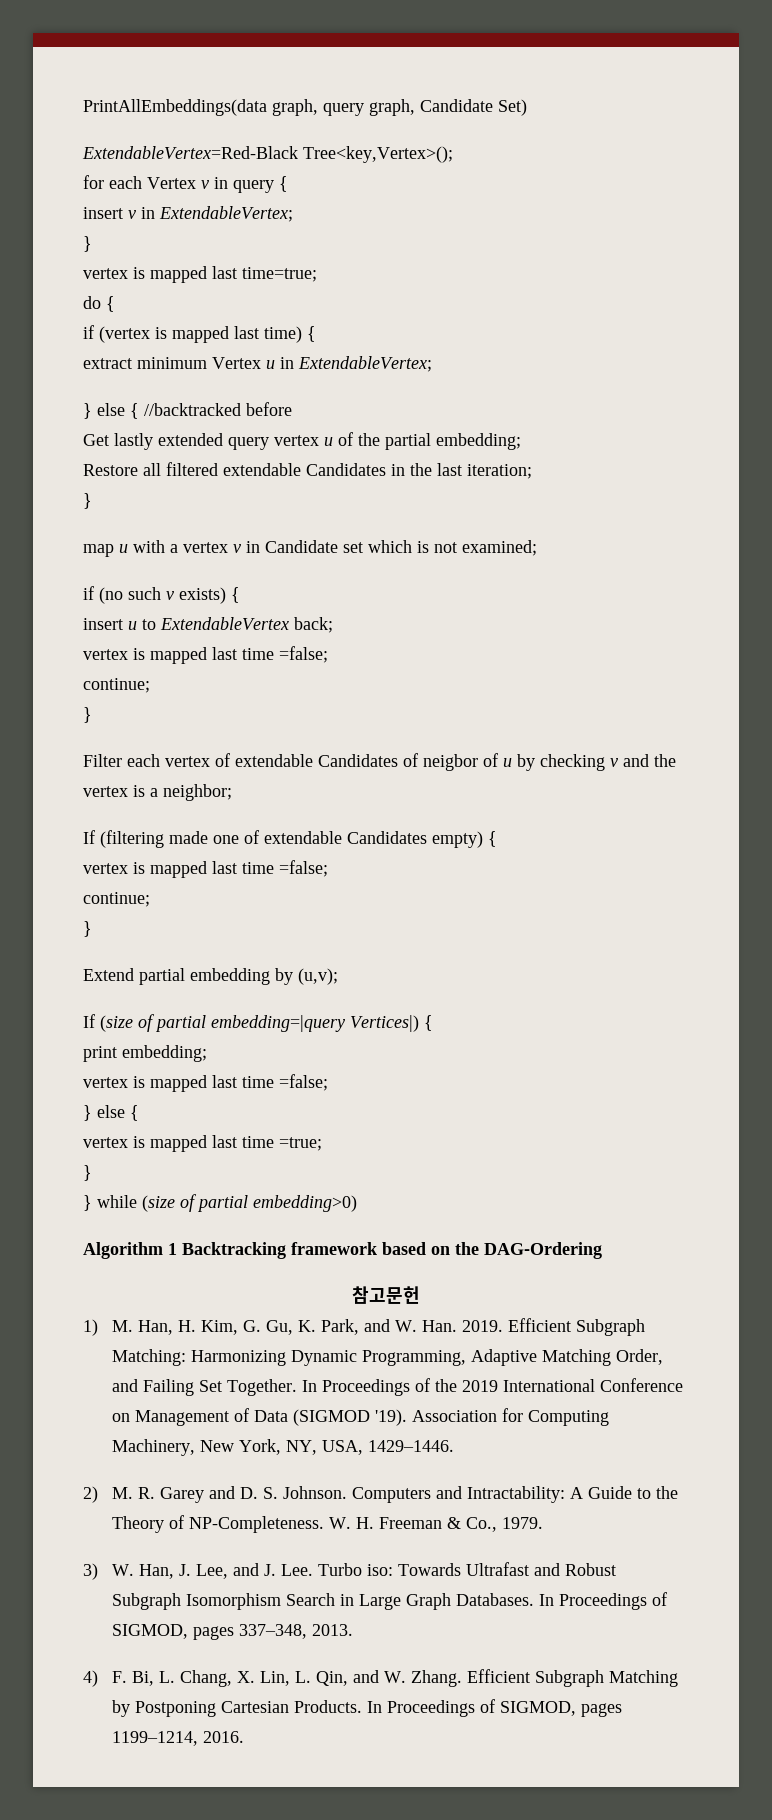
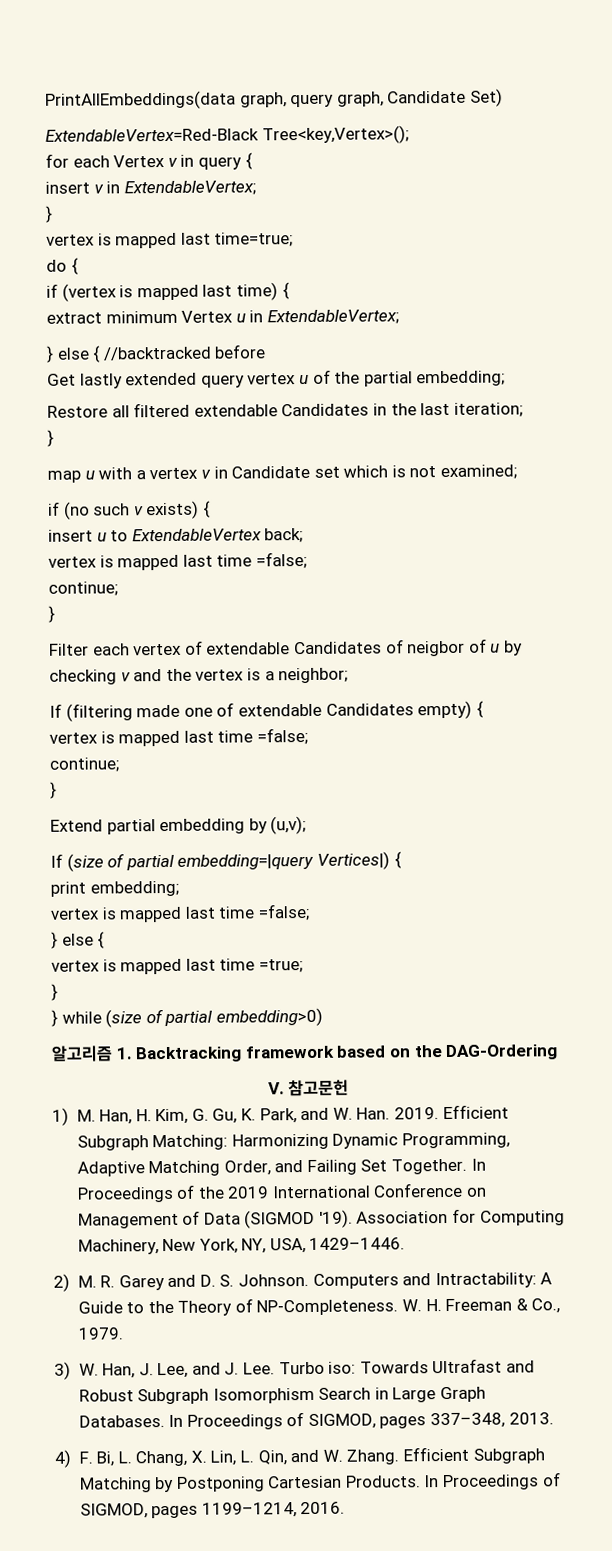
[83,1242,177,1259] Algorithm 1 -> [51,1045,133,1062] 알고리즘 1.
(602, 1250) none -> [267,1082,285,1095] V.

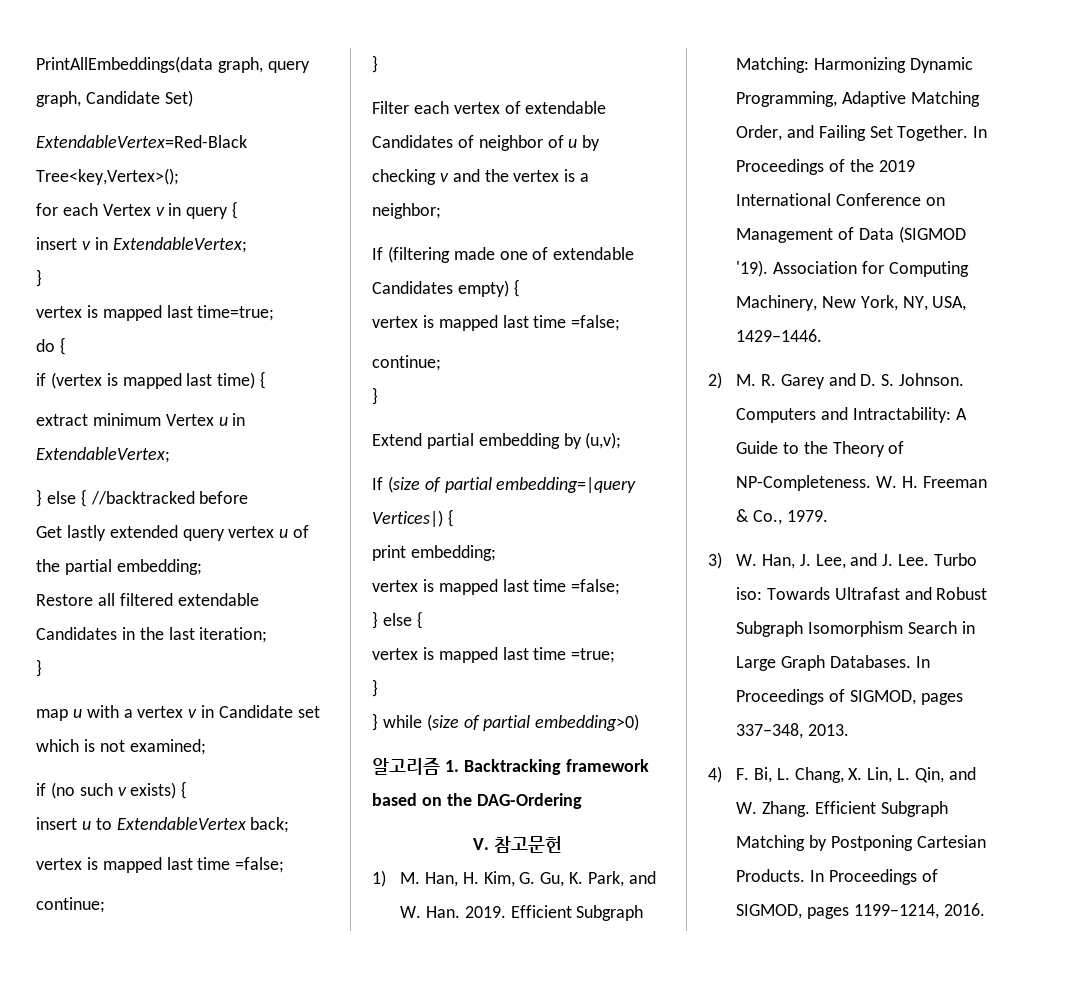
[407,640,466,657] neigbor -> [478,135,543,151] neighbor

